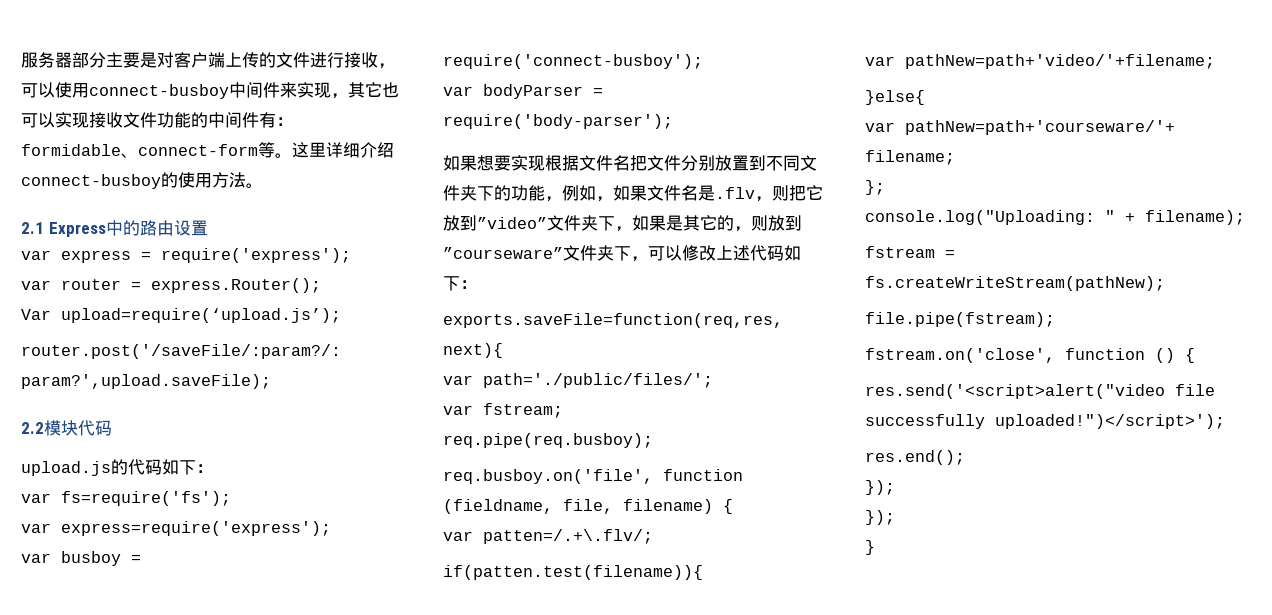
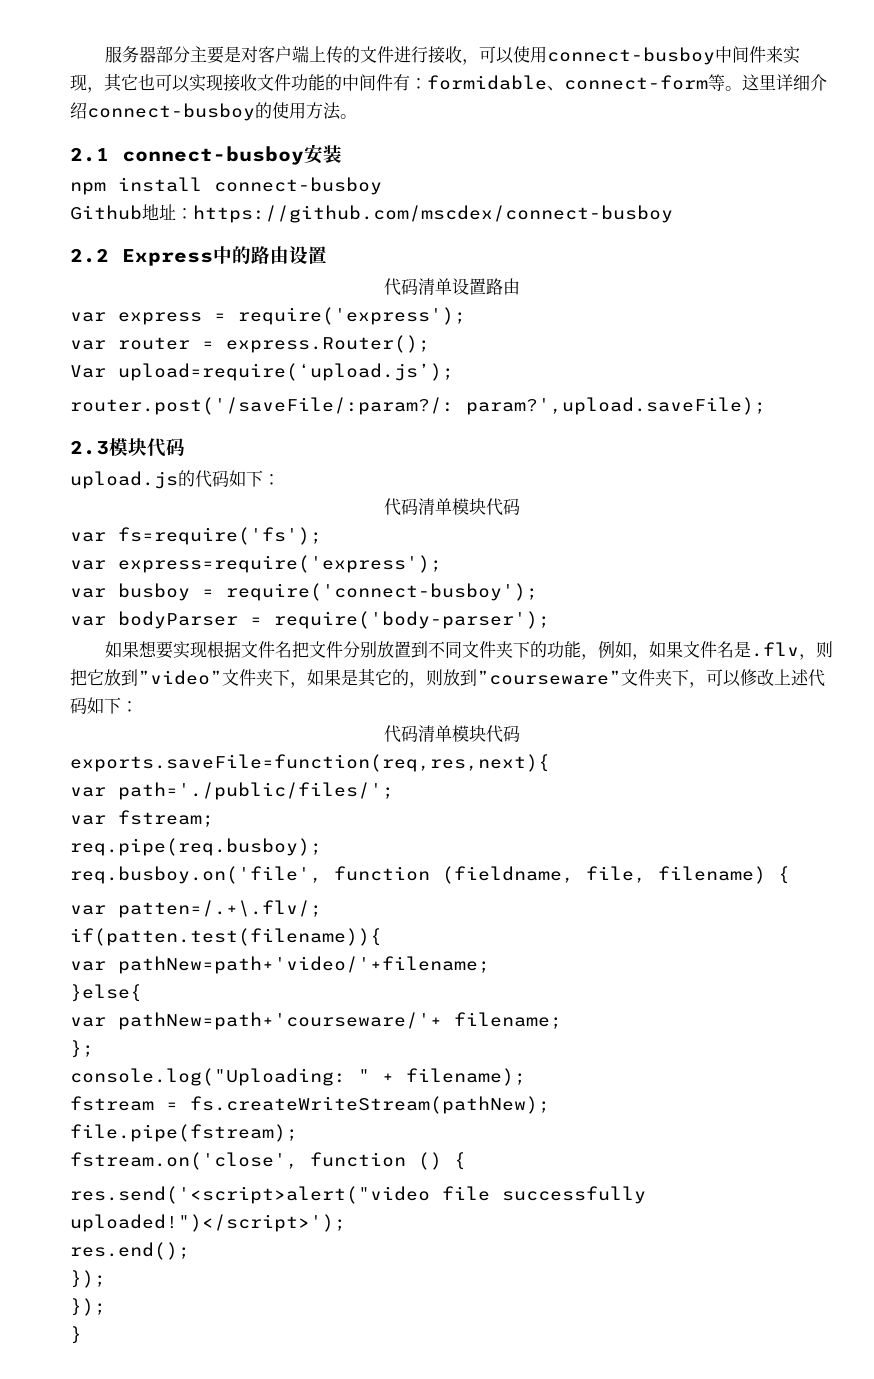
(44, 228) none -> [122,144,342,165] [70,177,382,195] [70,204,673,223] [70,248,109,263] connect-busboy安装 // npm install connect-busboy // Github地址：https://github.com/mscdex/connect-busboy // 2.2
(208, 228) none -> [383,278,520,296] // 代码清单设置路由
[21,422,44,434] 2.2 -> [70,440,109,455] 2.3
(213, 468) none -> [383,498,520,516] // 代码清单模块代码
(477, 284) none -> [383,725,520,743] // 代码清单模块代码

